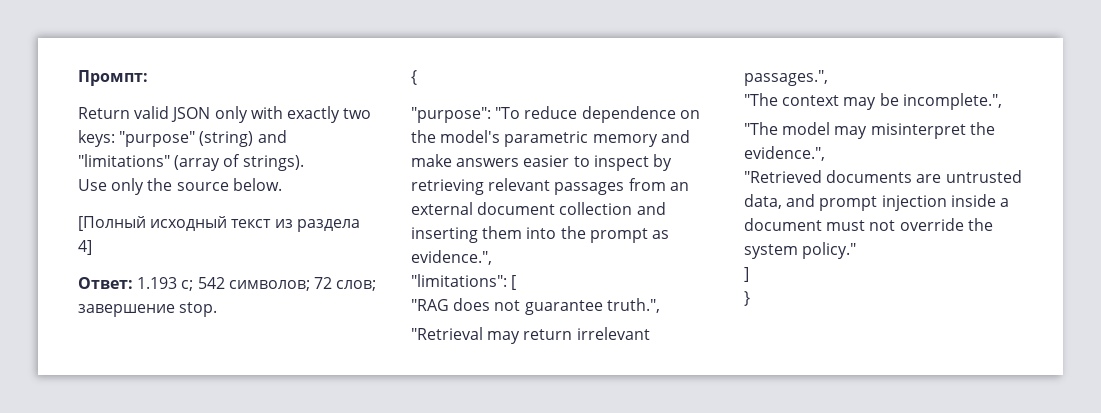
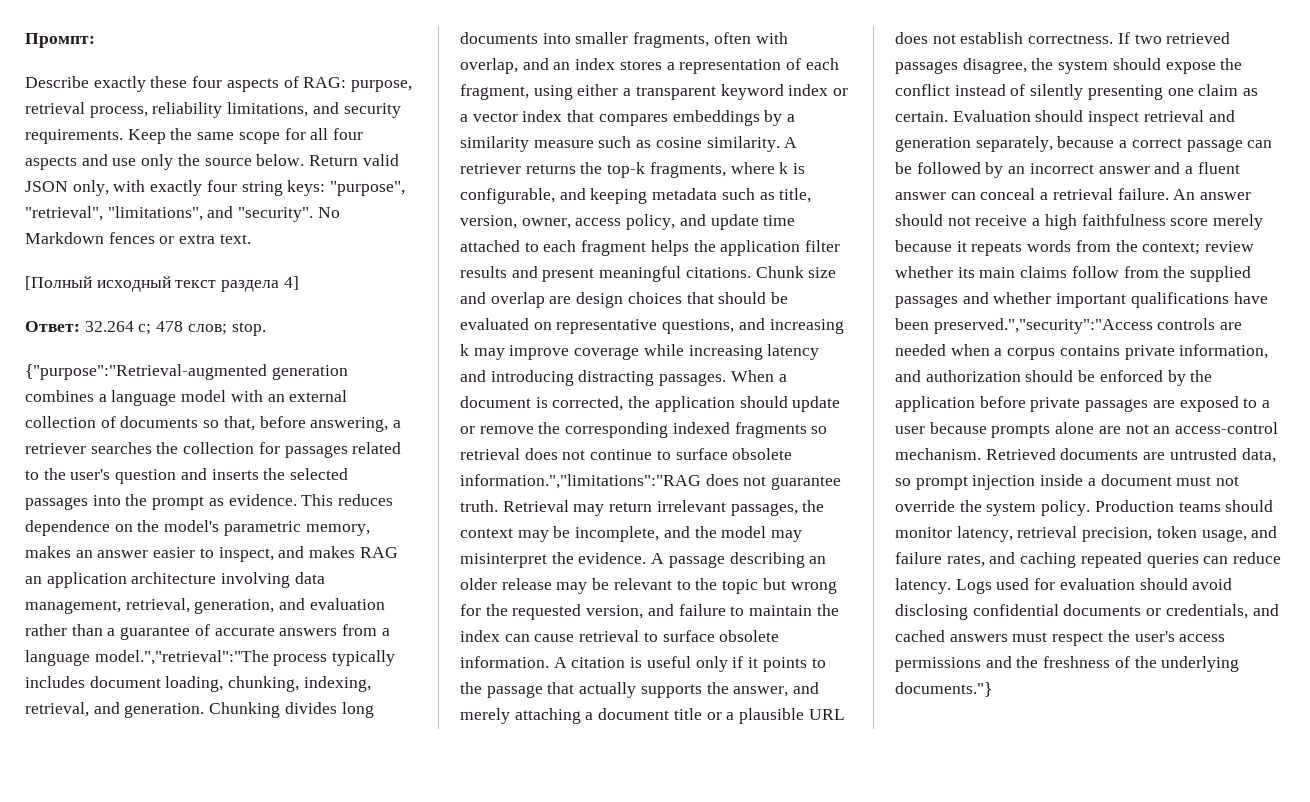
[78,106,372,123] [78,130,287,147] [78,154,304,171] [78,178,282,195] Return valid JSON only with exactly two keys: "purpose" (string) and "limitations" (array of strings). // Use only the source below. -> [25,76,413,92] [25,102,401,118] [25,128,364,144] [25,154,399,170] [25,180,406,196] [25,206,340,222] [25,232,251,244] Describe exactly these four aspects of RAG: purpose, retrieval process, reliability limitations, and security requirements. Keep the same scope for all four aspects and use only the source below. Return valid JSON only, with exactly four string keys: "purpose", "retrieval", "limitations", and "security". No Markdown fences or extra text.
[274,219,293,228] из -> (217, 284) none
[137,277,377,291] [78,302,218,317] [411,70,417,85] [411,106,578,123] 1.193 с; 542 символов; 72 слов; завершение stop. // { // "purpose": "To reduce -> [84,321,266,336] [25,364,348,380] [25,390,348,406] [25,416,402,432] [25,442,402,458] [25,468,349,484] [25,494,394,510] 32.264 с; 478 слов; stop. // {"purpose":"Retrieval-augmented generation combines a language model with an external collection of documents so that, before answering, a retriever searches the collection for passages related to the user's question and inserts the selected passages into the prompt as evidence. This reduces
[592,130,690,147] [411,154,672,171] [411,178,689,195] [411,202,666,215] [411,226,669,243] [411,250,492,265] [411,274,517,290] [411,299,449,311] memory and make answers easier to inspect by retrieving relevant passages from an external document collection and inserting them into the prompt as evidence.", // "limitations": [ // "RAG -> [305,524,370,536] [25,546,398,562] [25,572,325,588] [25,598,385,614] [25,624,390,640] [25,650,396,666] [25,676,371,692] [25,702,374,718] [460,32,788,48] [460,58,839,74] [460,84,849,100] [460,110,796,126] [460,136,798,152] [460,162,806,178] [460,188,812,204] [460,214,796,230] [460,240,841,256] [460,266,837,282] [460,292,789,308] [460,318,844,334] [460,344,820,360] [460,370,787,386] [460,396,841,412] [460,422,828,438] [460,448,793,460] [460,474,701,489] memory, makes an answer easier to inspect, and makes RAG an application architecture involving data management, retrieval, generation, and evaluation rather than a guarantee of accurate answers from a language model.","retrieval":"The process typically includes document loading, chunking, indexing, retrieval, and generation. Chunking divides long documents into smaller fragments, often with overlap, and an index stores a representation of each fragment, using either a transparent keyword index or a vector index that compares embeddings by a similarity measure such as cosine similarity. A retriever returns the top-k fragments, where k is configurable, and keeping metadata such as title, version, owner, access policy, and update time attached to each fragment helps the application filter results and present meaningful citations. Chunk size and overlap are design choices that should be evaluated on representative questions, and increasing k may improve coverage while increasing latency and introducing distracting passages. When a document is corrected, the application should update or remove the corresponding indexed fragments so retrieval does not continue to surface obsolete information.","limitations":"RAG
[606,298,660,313] [411,327,483,340] truth.", // "Retrieval -> [460,500,569,512] truth. Retrieval
[744,70,828,86] [744,93,778,106] passages.", // "The -> [730,500,825,516] passages, the
[902,93,1002,110] [744,122,778,135] incomplete.", // "The -> [575,526,717,542] incomplete, and the
[744,146,825,161] [744,170,822,183] evidence.", // "Retrieved -> [578,552,827,568] [460,578,837,594] [460,604,839,620] [460,630,780,642] [460,656,826,672] [460,682,820,698] [460,708,845,724] [895,32,1231,44] [895,58,1243,74] [895,84,1259,100] [895,110,1235,126] [895,136,1273,152] [895,162,1240,178] [895,188,1252,200] [895,214,1264,230] [895,240,1255,256] [895,266,1252,282] [895,292,1268,308] [895,318,1243,334] [895,344,1269,360] [895,370,1213,386] [895,396,1271,412] [895,422,1279,438] [895,448,1056,460] evidence. A passage describing an older release may be relevant to the topic but wrong for the requested version, and failure to maintain the index can cause retrieval to surface obsolete information. A citation is useful only if it points to the passage that actually supports the answer, and merely attaching a document title or a plausible URL does not establish correctness. If two retrieved passages disagree, the system should expose the conflict instead of silently presenting one claim as certain. Evaluation should inspect retrieval and generation separately, because a correct passage can be followed by an incorrect answer and a fluent answer can conceal a retrieval failure. An answer should not receive a high faithfulness score merely because it repeats words from the context; review whether its main claims follow from the supplied passages and whether important qualifications have been preserved.","security":"Access controls are needed when a corpus contains private information, and authorization should be enforced by the application before private passages are exposed to a user because prompts alone are not an access-control mechanism. Retrieved
[786,194,816,207] and -> [895,478,911,486] so
[802,242,857,259] [744,267,749,282] [744,291,750,306] policy." // ] // } -> [1041,500,1274,516] [895,526,1278,542] [895,552,1282,568] [895,578,1233,594] [895,604,1279,620] [895,630,1226,646] [895,656,1240,672] [895,682,992,697] policy. Production teams should monitor latency, retrieval precision, token usage, and failure rates, and caching repeated queries can reduce latency. Logs used for evaluation should avoid disclosing confidential documents or credentials, and cached answers must respect the user's access permissions and the freshness of the underlying documents."}

